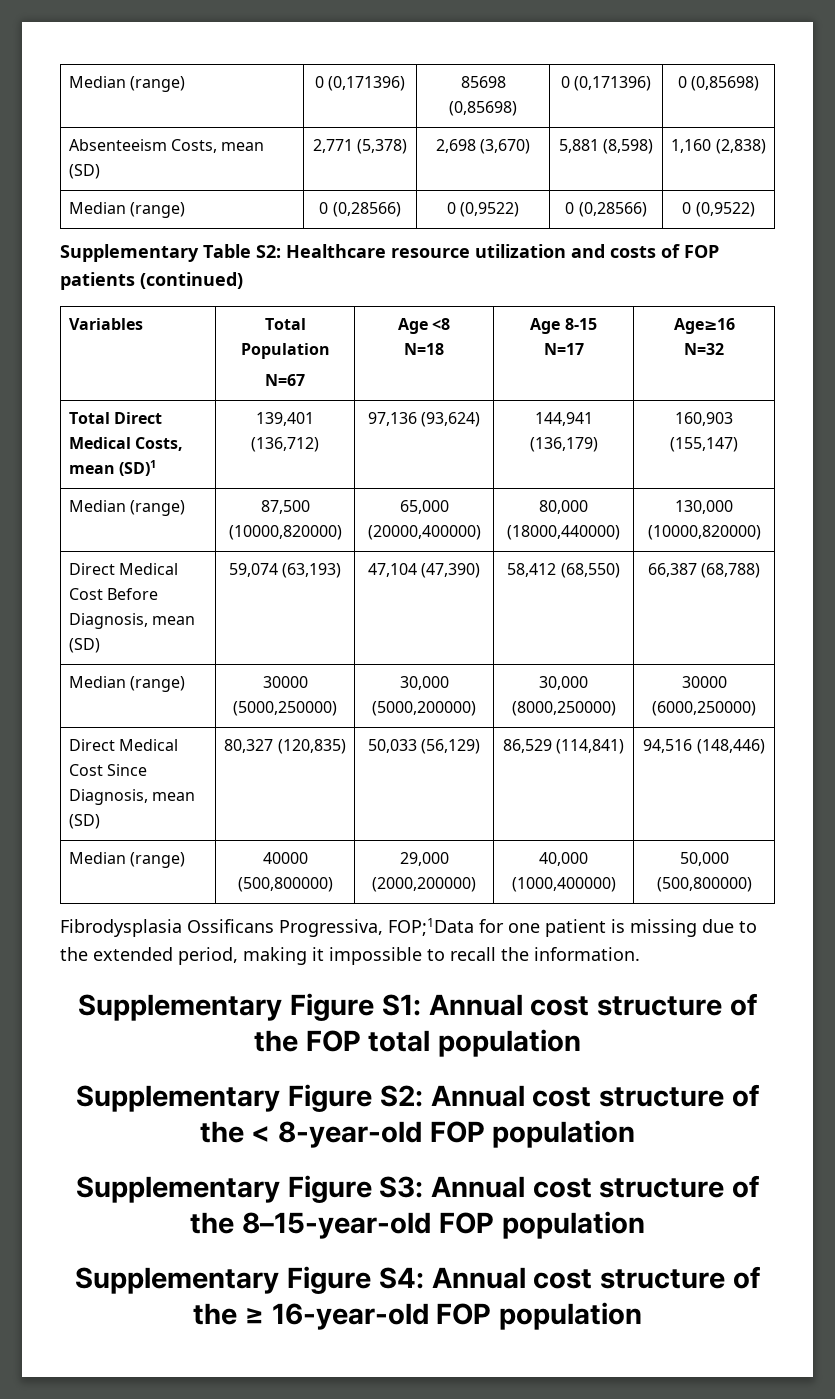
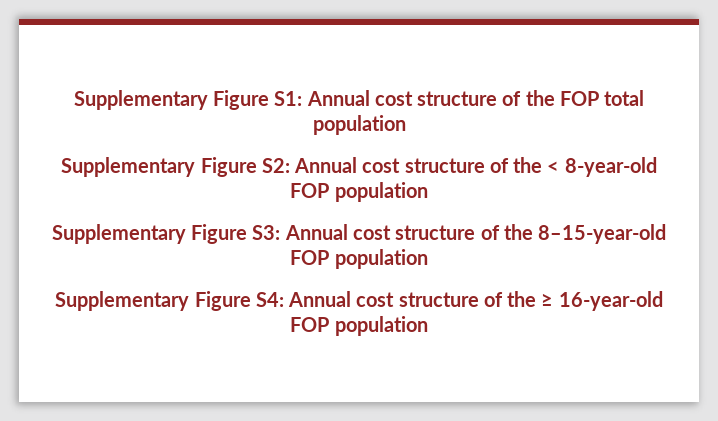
[68,76,185,92] [314,76,406,91] [460,76,506,88] [449,101,517,116] [560,76,652,91] [677,76,760,91] [68,139,265,153] [68,164,100,179] [312,139,408,154] [435,139,531,154] [558,139,654,154] [671,139,766,154] [68,202,185,218] [319,202,401,217] [446,202,520,217] [565,202,647,217] [682,202,755,217] [60,244,719,262] [60,272,243,290] [68,318,143,330] [264,318,306,330] [240,343,330,359] [265,374,305,386] [397,318,451,334] [404,343,444,355] [530,318,597,334] [543,343,584,355] [673,318,735,334] [684,343,724,355] [68,412,162,424] [68,437,183,451] [68,460,156,476] [256,412,314,426] [251,437,319,452] [367,412,481,427] [534,412,593,426] [529,437,598,452] [675,412,733,426] [670,437,738,452] [68,500,185,516] [260,500,310,514] [228,525,342,540] [399,500,449,514] [367,525,481,540] [539,500,588,514] [507,525,620,540] [675,500,733,514] [647,525,761,540] [68,563,178,575] [68,588,158,600] [68,613,195,629] [68,638,100,653] [228,563,342,578] [367,563,481,578] [507,563,620,578] [647,563,761,578] [68,676,185,692] [262,676,308,688] [233,701,337,716] [399,676,449,690] [372,701,476,716] [539,676,588,690] [511,701,616,716] [681,676,727,688] [652,701,756,716] [68,739,178,751] [68,764,147,776] [68,789,195,805] [68,814,100,829] [224,739,346,754] [367,739,481,754] [502,739,625,754] [643,739,765,754] [68,852,185,868] [262,852,308,864] [237,877,333,892] [399,852,449,866] [372,877,476,892] [539,852,588,866] [511,877,616,892] [679,852,729,866] [656,877,752,892] [60,918,757,937] [60,947,640,965] Median (range) | 0 (0,171396) | 85698 (0,85698) | 0 (0,171396) | 0 (0,85698) // Absenteeism Costs, mean (SD) | 2,771 (5,378) | 2,698 (3,670) | 5,881 (8,598) | 1,160 (2,838) // Median (range) | 0 (0,28566) | 0 (0,9522) | 0 (0,28566) | 0 (0,9522) // Supplementary Table S2: Healthcare resource utilization and costs of FOP patients (continued) // Variables | Total Population // N=67 | Age <8 // N=18 | Age 8-15 // N=17 | Age≥16 // N=32 // Total Direct Medical Costs, mean (SD)1 | 139,401 (136,712) | 97,136 (93,624) | 144,941 (136,179) | 160,903 (155,147) // Median (range) | 87,500 (10000,820000) | 65,000 (20000,400000) | 80,000 (18000,440000) | 130,000 (10000,820000) // Direct Medical Cost Before Diagnosis, mean (SD) | 59,074 (63,193) | 47,104 (47,390) | 58,412 (68,550) | 66,387 (68,788) // Median (range) | 30000 (5000,250000) | 30,000 (5000,200000) | 30,000 (8000,250000) | 30000 (6000,250000) // Direct Medical Cost Since Diagnosis, mean (SD) | 80,327 (120,835) | 50,033 (56,129) | 86,529 (114,841) | 94,516 (148,446) // Median (range) | 40000 (500,800000) | 29,000 (2000,200000) | 40,000 (1000,400000) | 50,000 (500,800000) // Fibrodysplasia Ossificans Progressiva, FOP;1Data for one patient is missing due to the extended period, making it impossible to recall the information. // -> (73, 100) none

